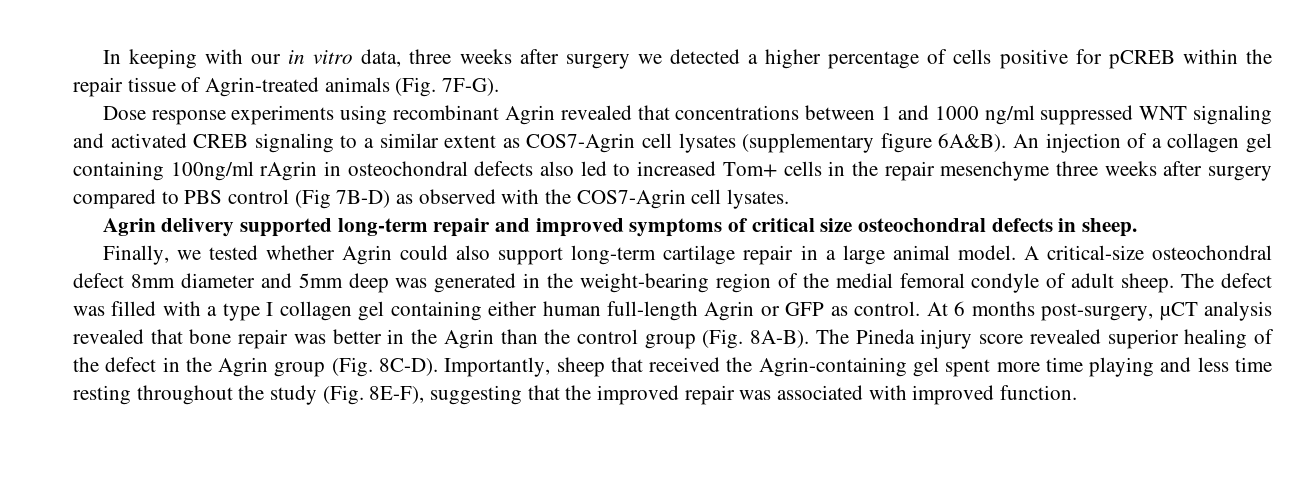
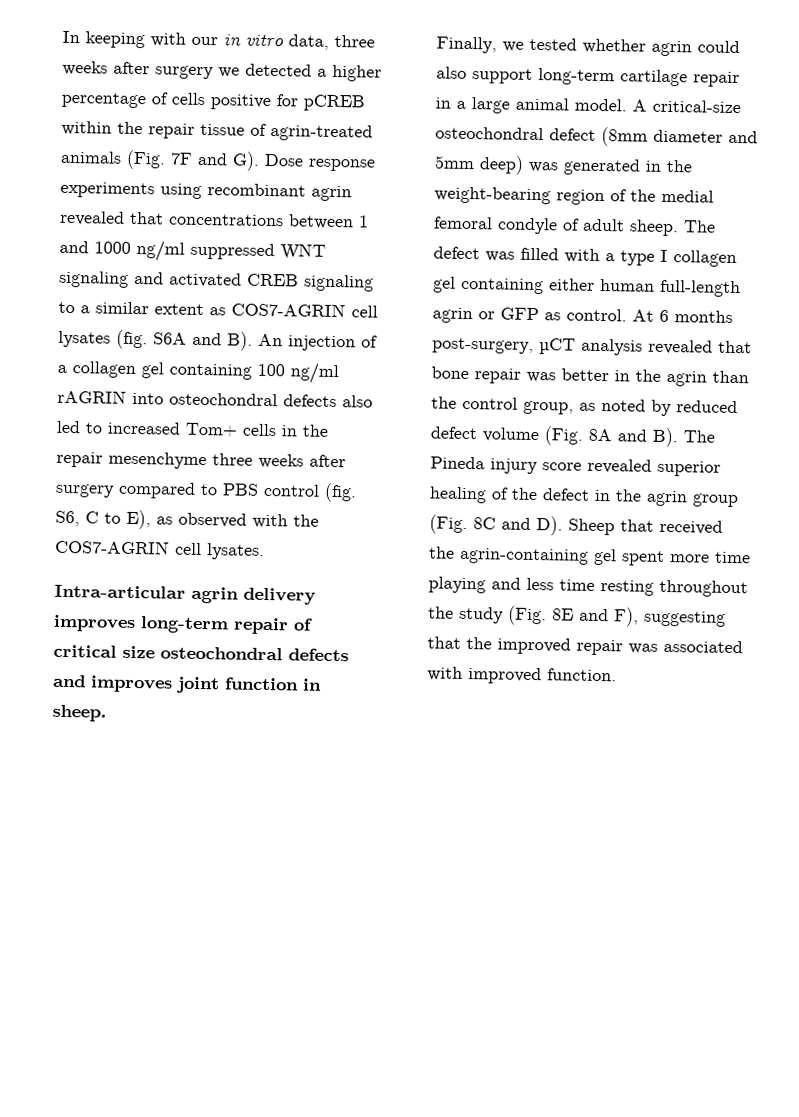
[205,77,320,97] Agrin-treated -> [270,124,373,142] agrin-treated
[442,78,500,96] 7F-G). // -> [170,151,260,171] 7F and G).
[504,105,555,125] Agrin -> [311,185,352,202] agrin
[526,133,636,153] COS7-Agrin -> [231,302,346,318] COS7-AGRIN
[742,133,1007,153] (supplementary figure 6A&B). -> [116,329,253,351] (fig. S6A and B).
[170,161,342,181] 100ng/ml rAgrin in -> [257,362,339,385] [57,389,164,405] 100 ng/ml rAGRIN into
[294,189,391,209] (Fig 7B-D) -> [324,482,357,503] [55,509,151,530] (fig. S6, C to E),
[576,189,686,209] COS7-Agrin -> [55,539,170,555] COS7-AGRIN
[102,218,723,237] Agrin delivery supported long-term repair and improved symptoms -> [54,584,316,605] [53,614,289,635] Intra-articular agrin delivery improves long-term repair
(1053, 225) none -> [53,674,299,694] and improves joint function
[342,245,393,265] Agrin -> [651,40,692,57] agrin
[130,274,175,288] 8mm -> [601,126,648,147] (8mm
[348,273,389,293] deep -> [479,155,524,175] deep)
[704,301,755,321] Agrin -> [432,307,473,324] agrin
[443,329,494,349] Agrin -> [666,370,707,387] agrin
[644,329,810,349] group (Fig. 8A-B). -> [523,399,738,417] [430,426,678,448] group, as noted by reduced defect volume (Fig. 8A and B).
[218,357,605,377] Agrin group (Fig. 8C-D). Importantly, sheep -> [646,490,739,508] [429,514,615,536] agrin group (Fig. 8C and D). Sheep
[758,357,907,377] Agrin-containing -> [459,547,589,565] agrin-containing
[369,386,425,404] 8E-F), -> [552,607,639,627] 8E and F),

